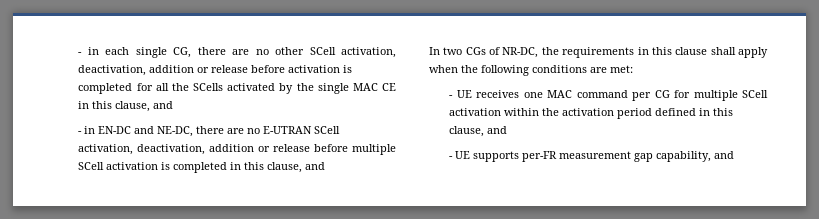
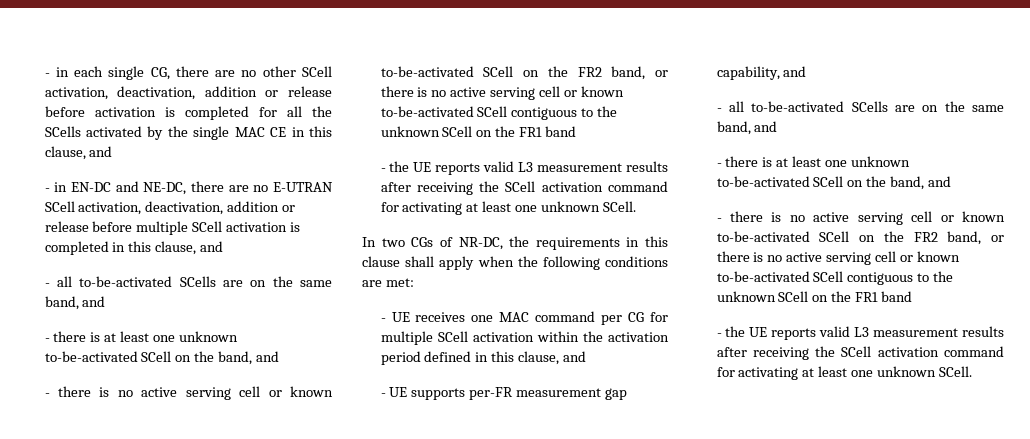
(326, 166) none -> [44,276,333,287] [44,296,106,310] [44,331,239,342] [44,351,280,365] [44,386,333,400] [380,66,668,80] [380,86,624,100] [380,106,618,120] [380,126,577,137] [380,161,668,175] [380,181,668,195] [380,201,637,215] // - all to-be-activated SCells are on the same band, and // - there is at least one unknown to-be-activated SCell on the band, and // - there is no active serving cell or known to-be-activated SCell on the FR2 band, or there is no active serving cell or known to-be-activated SCell contiguous to the unknown SCell on the FR1 band // - the UE reports valid L3 measurement results after receiving the SCell activation command for activating at least one unknown SCell.
(735, 155) none -> [716,101,1004,112] [716,121,778,135] [716,156,911,167] [716,176,952,190] [716,211,1005,225] [716,231,1004,245] [716,251,960,265] [716,271,954,285] [716,291,913,302] [716,326,1004,340] [716,346,1004,360] [716,366,973,380] // - all to-be-activated SCells are on the same band, and // - there is at least one unknown to-be-activated SCell on the band, and // - there is no active serving cell or known to-be-activated SCell on the FR2 band, or there is no active serving cell or known to-be-activated SCell contiguous to the unknown SCell on the FR1 band // - the UE reports valid L3 measurement results after receiving the SCell activation command for activating at least one unknown SCell.

